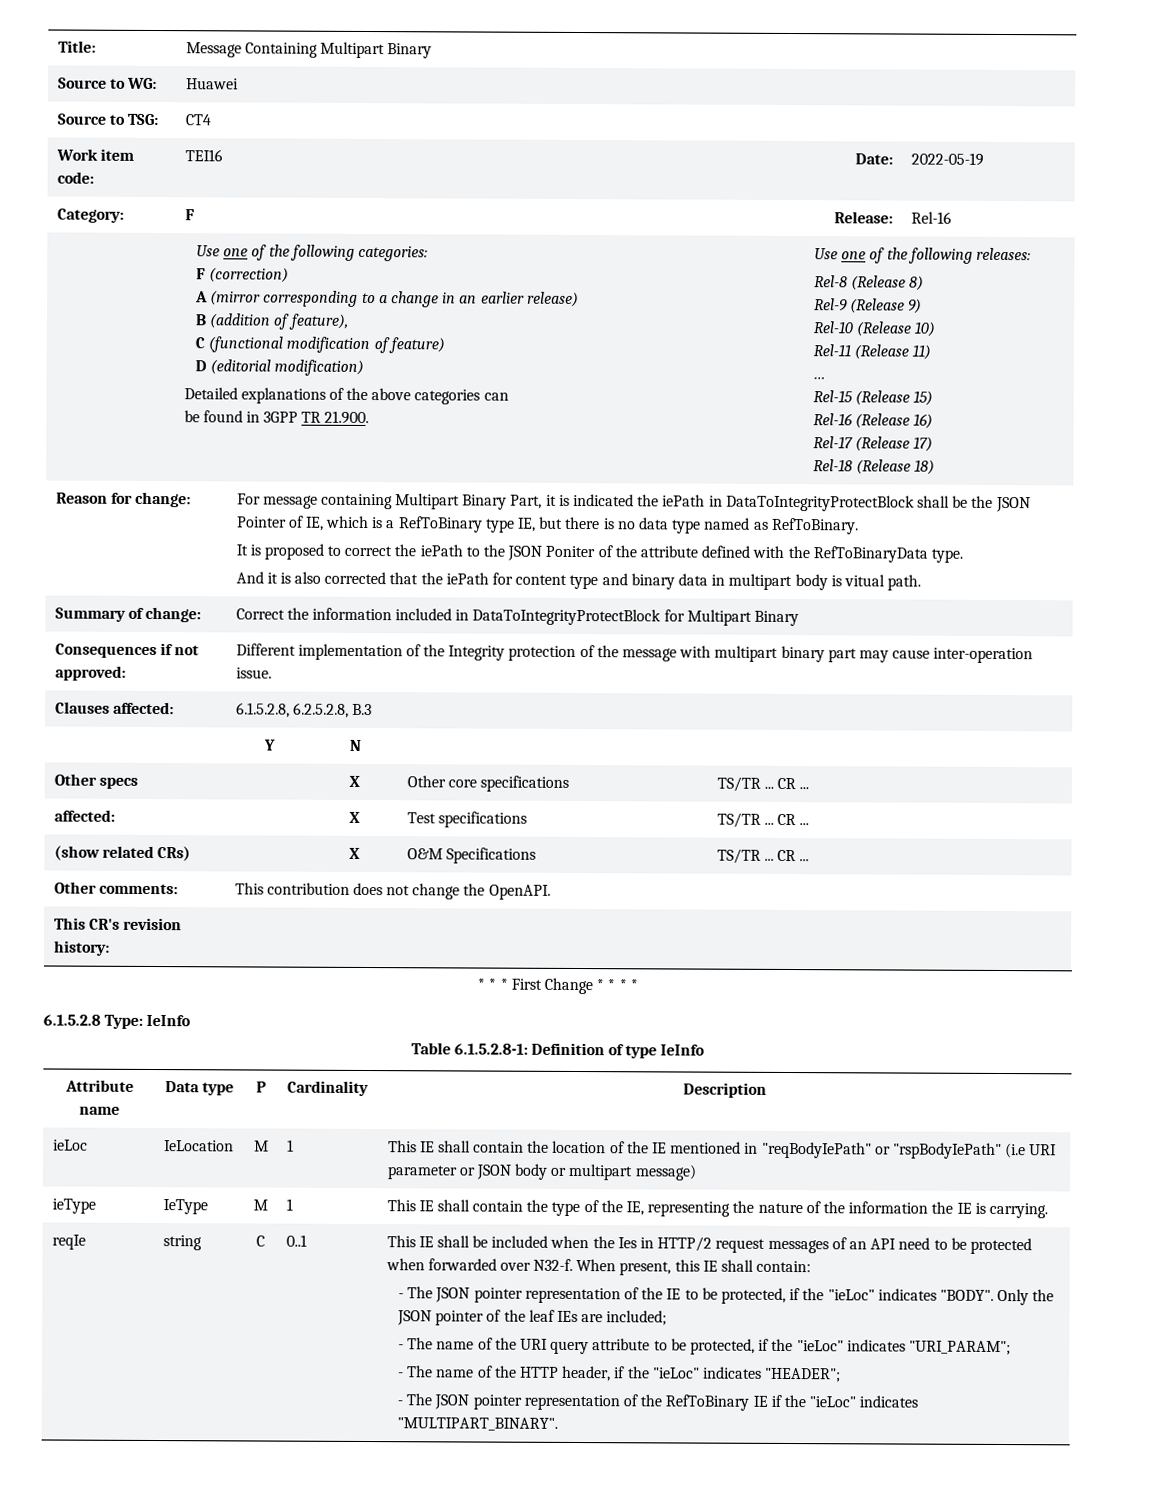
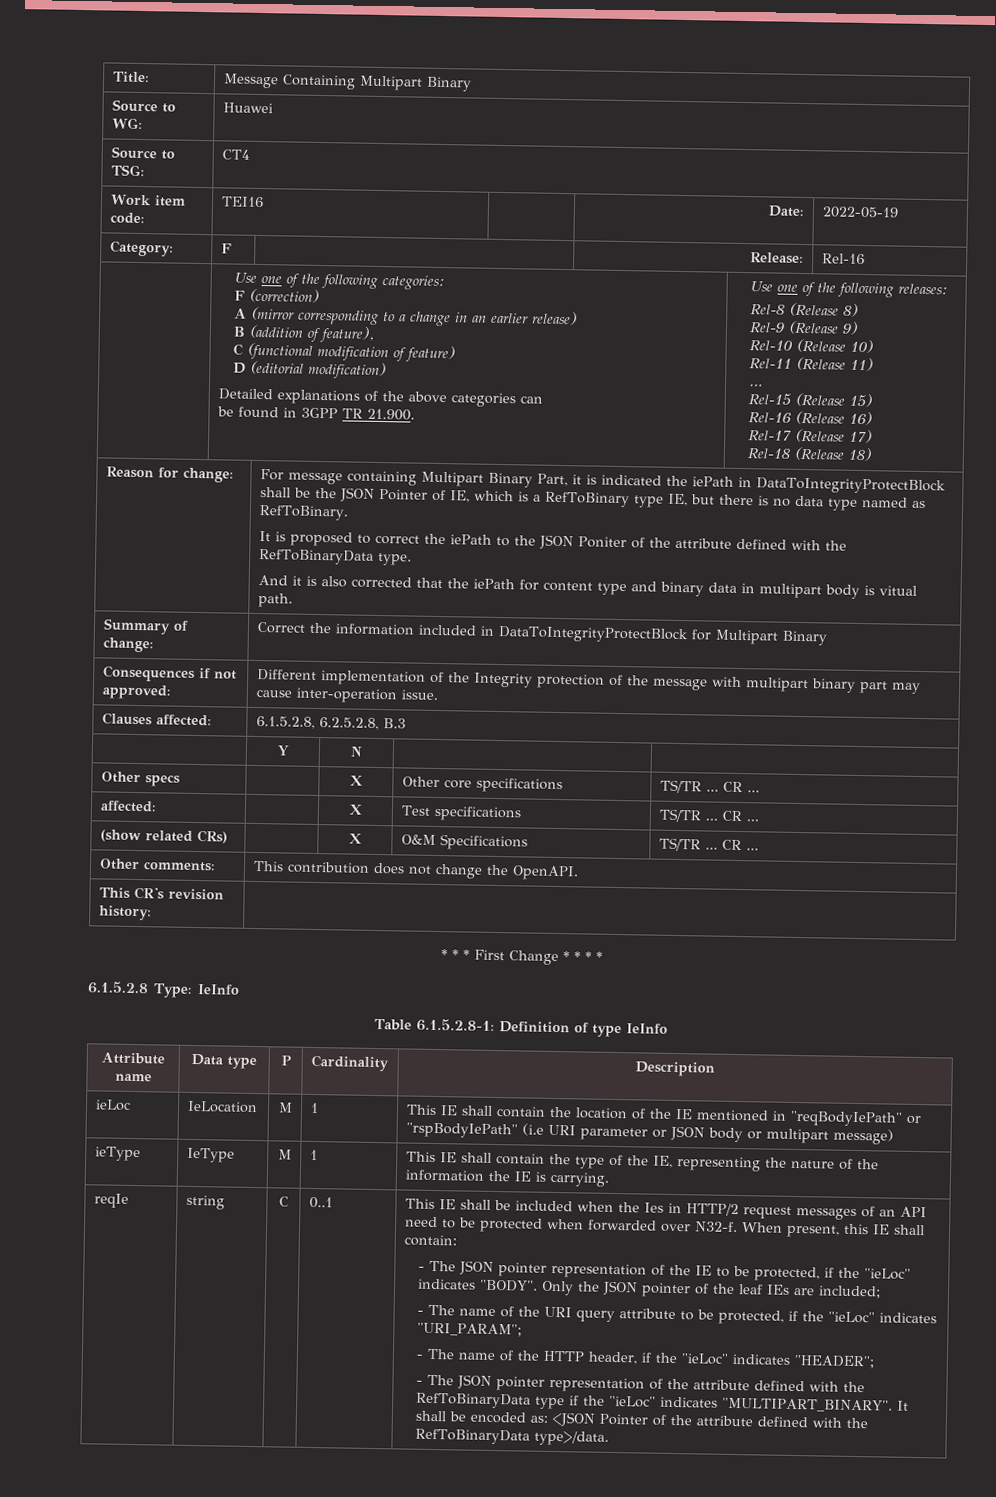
[665,1394,768,1411] RefToBinary IE -> [693,1379,866,1393] [416,1392,566,1410] attribute defined with the RefToBinaryData type
(559, 1424) none -> [897,1400,910,1411] [415,1410,869,1429] [415,1428,610,1446] It shall be encoded as: <JSON Pointer of the attribute defined with the RefToBinaryData type>/data.

